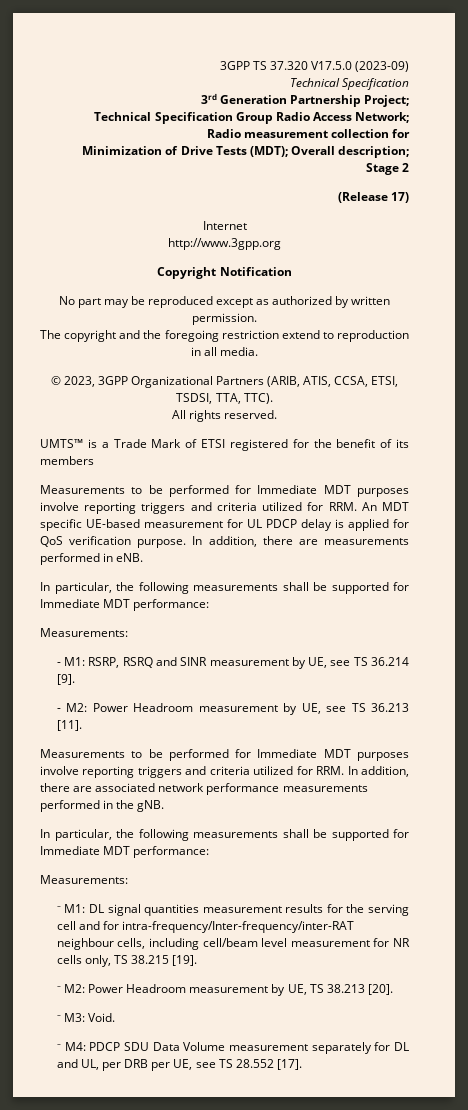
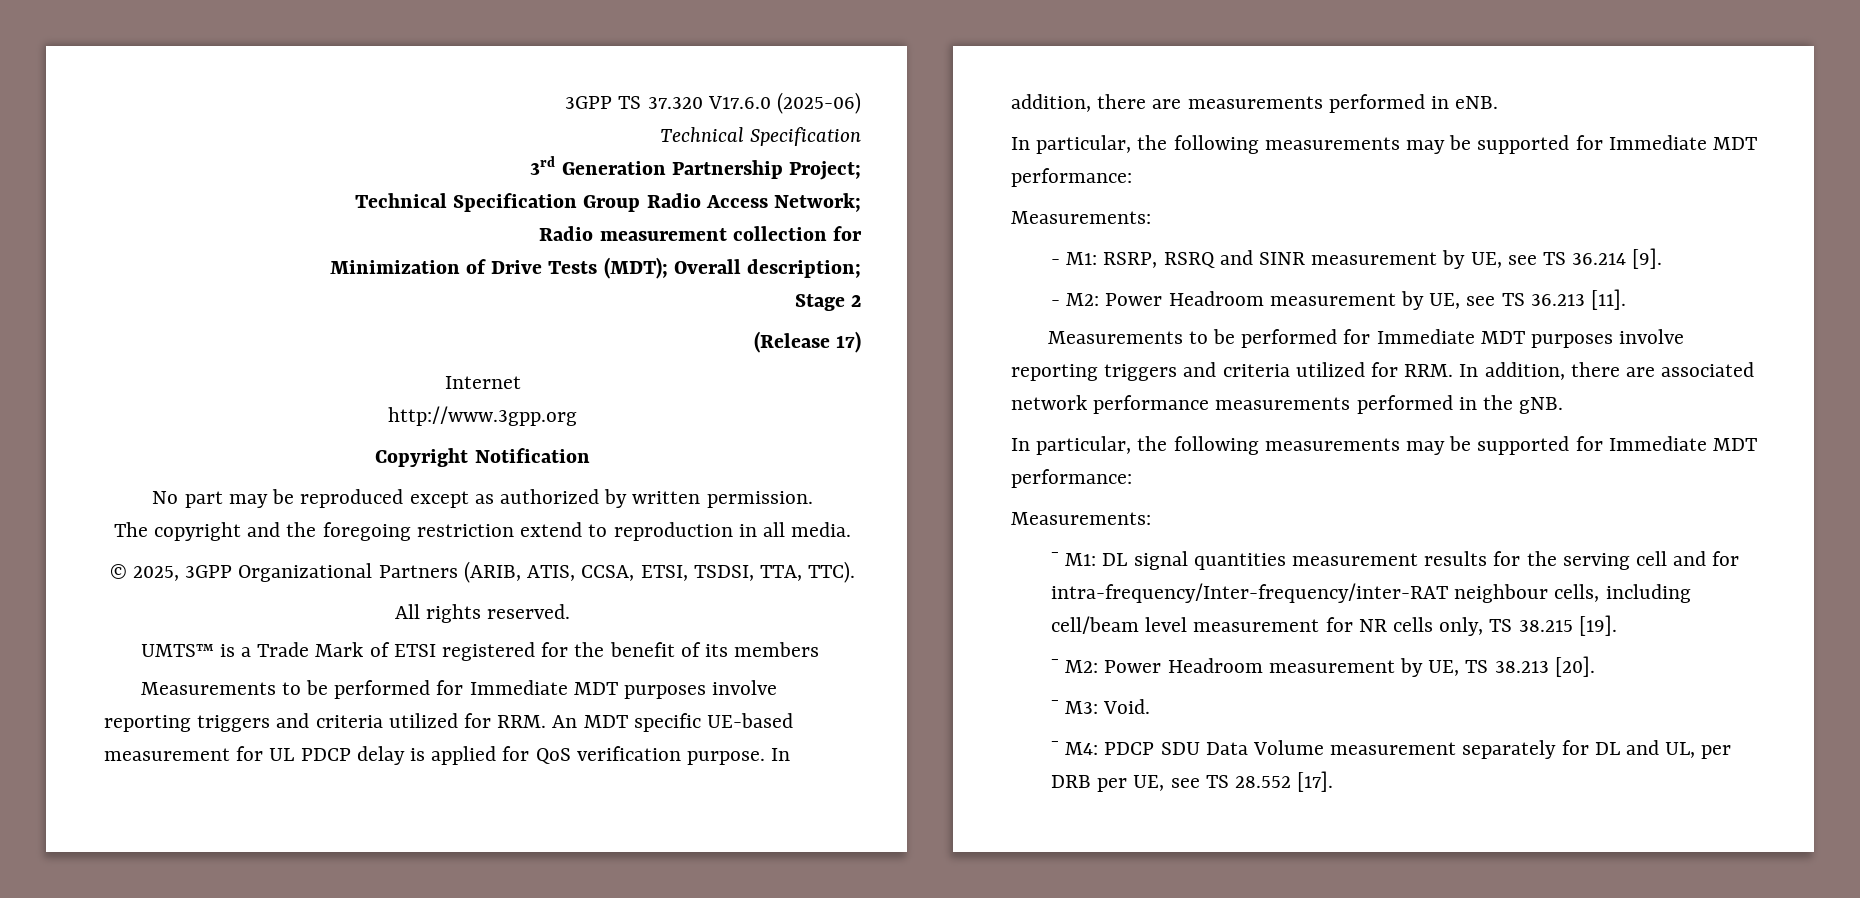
[310,61,409,72] V17.5.0 (2023-09) -> [707,92,862,114] V17.6.0 (2025-06)
[63,376,95,387] 2023, -> [133,566,180,581] 2025,
[282,582,309,591] shall -> [1406,140,1446,154] may
[282,829,309,838] shall -> [1406,441,1446,455] may

